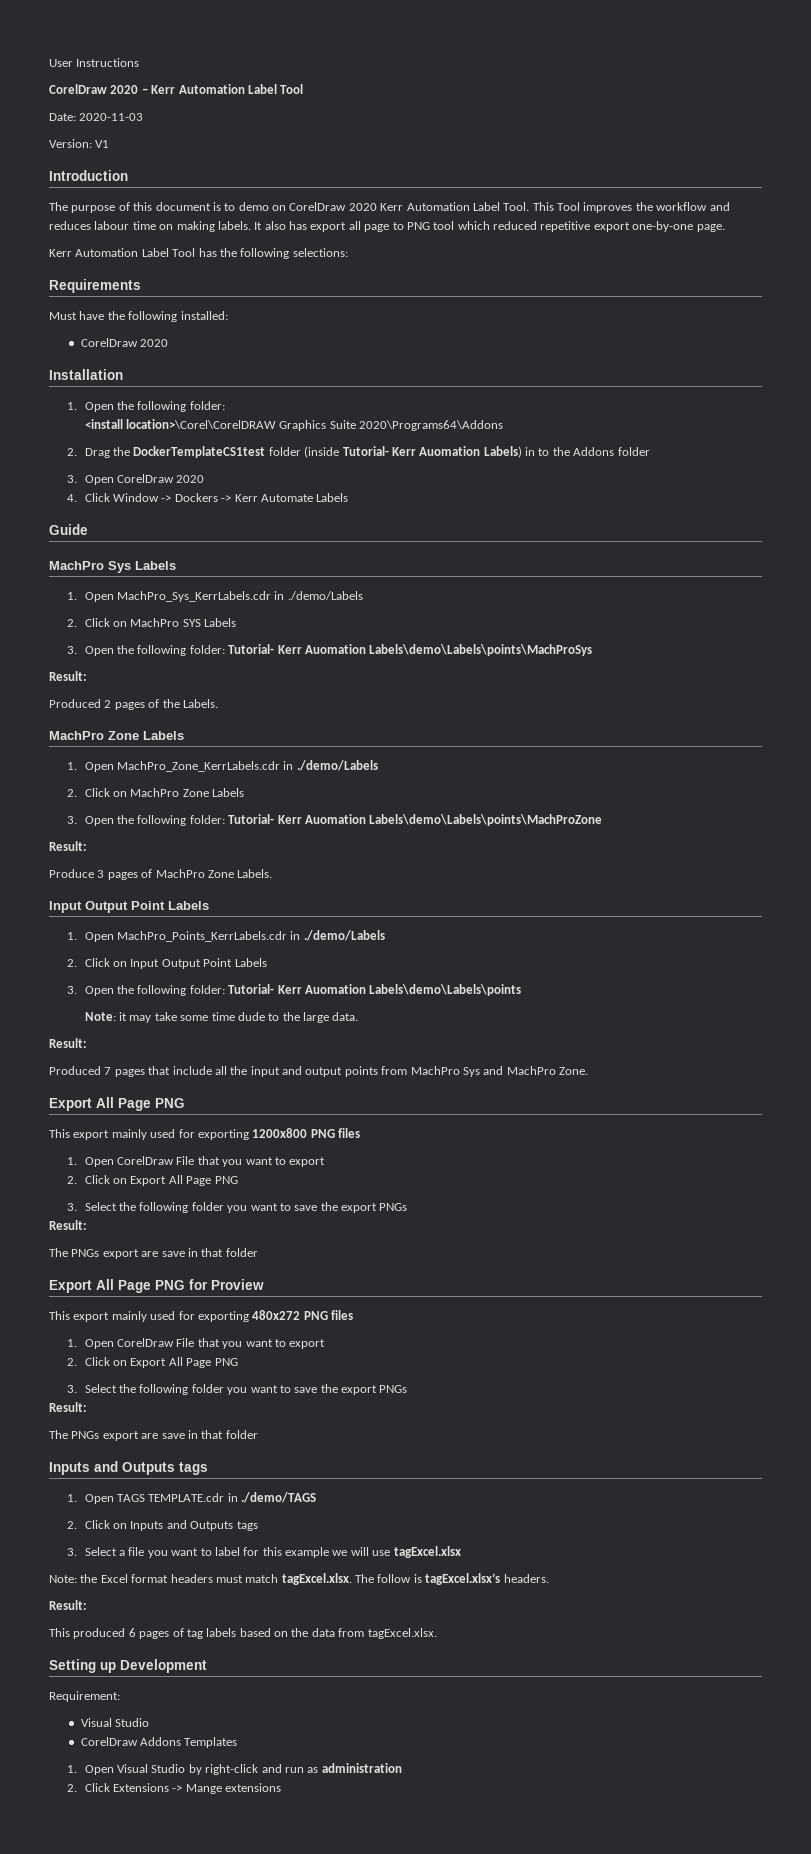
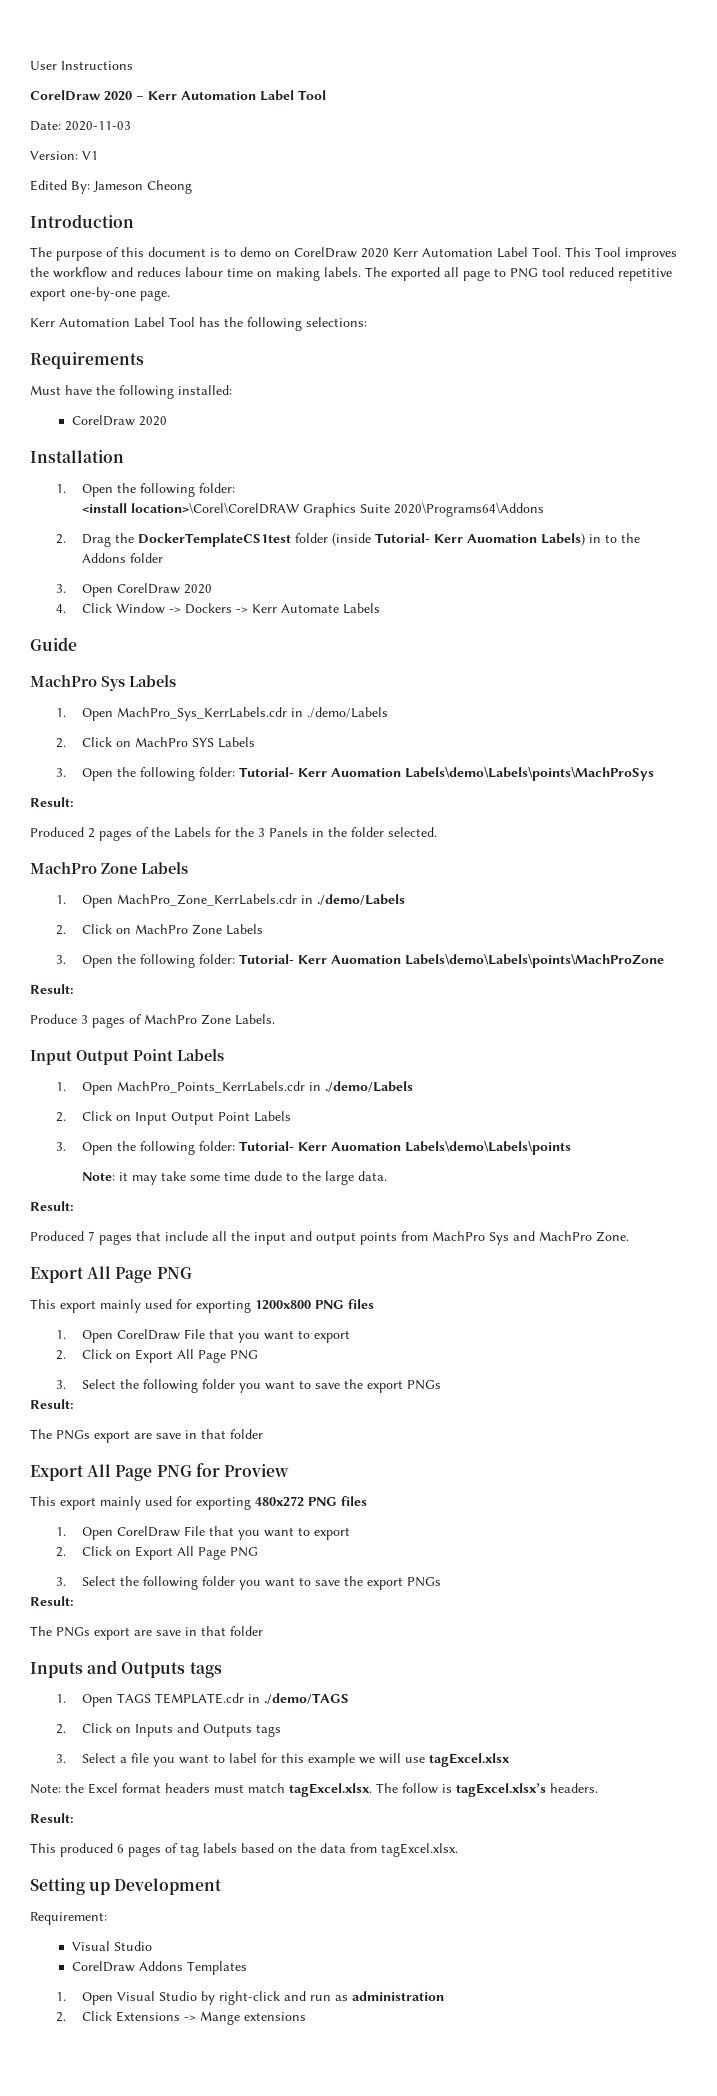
(110, 144) none -> [30,180,192,194] // Edited By: Jameson Cheong
[254,221,347,232] It also has export -> [365,267,440,281] The exported
[457,221,490,230] which -> (565, 272) none
[182,699,218,708] Labels. -> [174,827,437,838] Labels for the 3 Panels in the folder selected.

